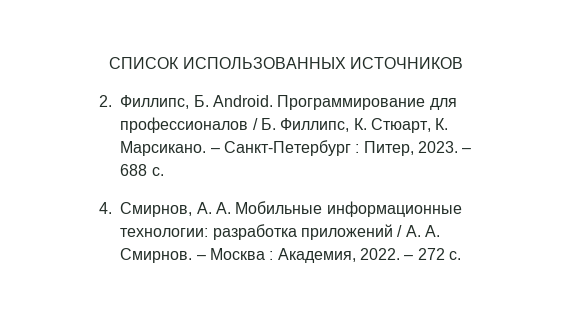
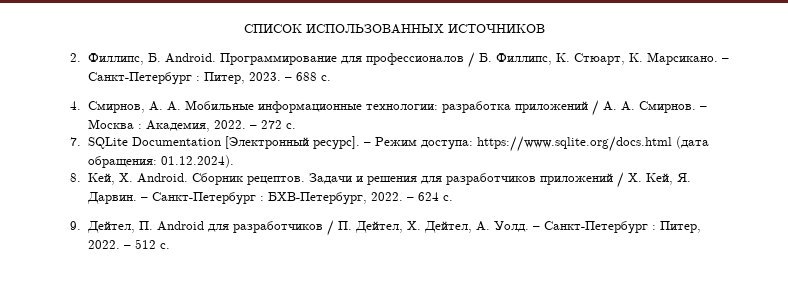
(462, 255) none -> [70,136,709,152] [87,155,234,168] [70,172,691,188] [86,192,453,205] [70,220,701,236] [87,239,170,249] // 7. SQLite Documentation [Электронный ресурс]. – Режим доступа: https://www.sqlite.org/docs.html (дата обращения: 01.12.2024). // 8. Кей, Х. Android. Сборник рецептов. Задачи и решения для разработчиков приложений / Х. Кей, Я. Дарвин. – Санкт-Петербург : БХВ-Петербург, 2022. – 624 с. // 9. Дейтел, П. Android для разработчиков / П. Дейтел, Х. Дейтел, А. Уолд. – Санкт-Петербург : Питер, 2022. – 512 с.

